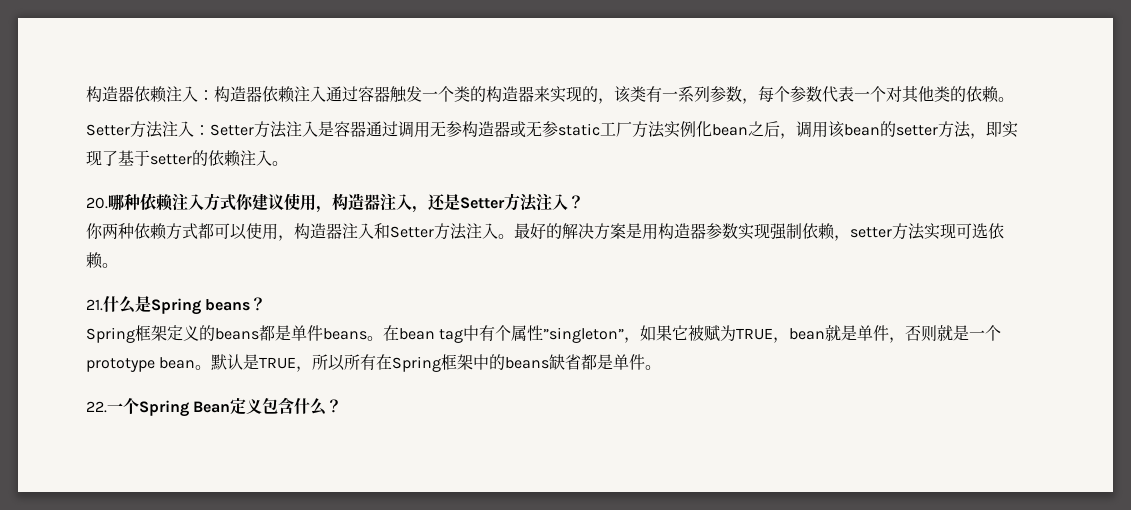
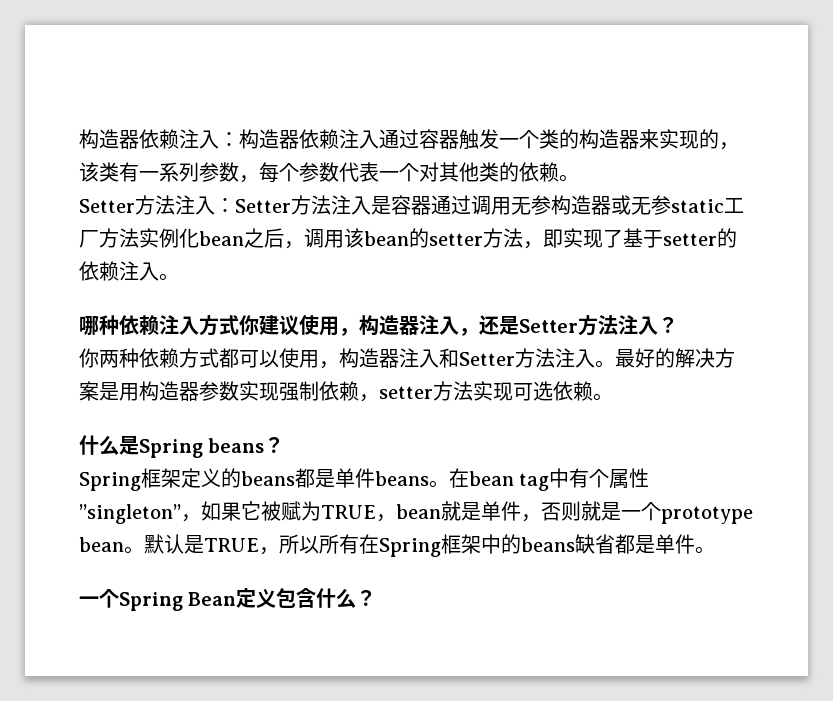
[86,197,108,209] 20. -> (179, 277) none
[86,299,103,311] 21. -> (613, 397) none
[86,401,107,413] 22. -> (715, 550) none

